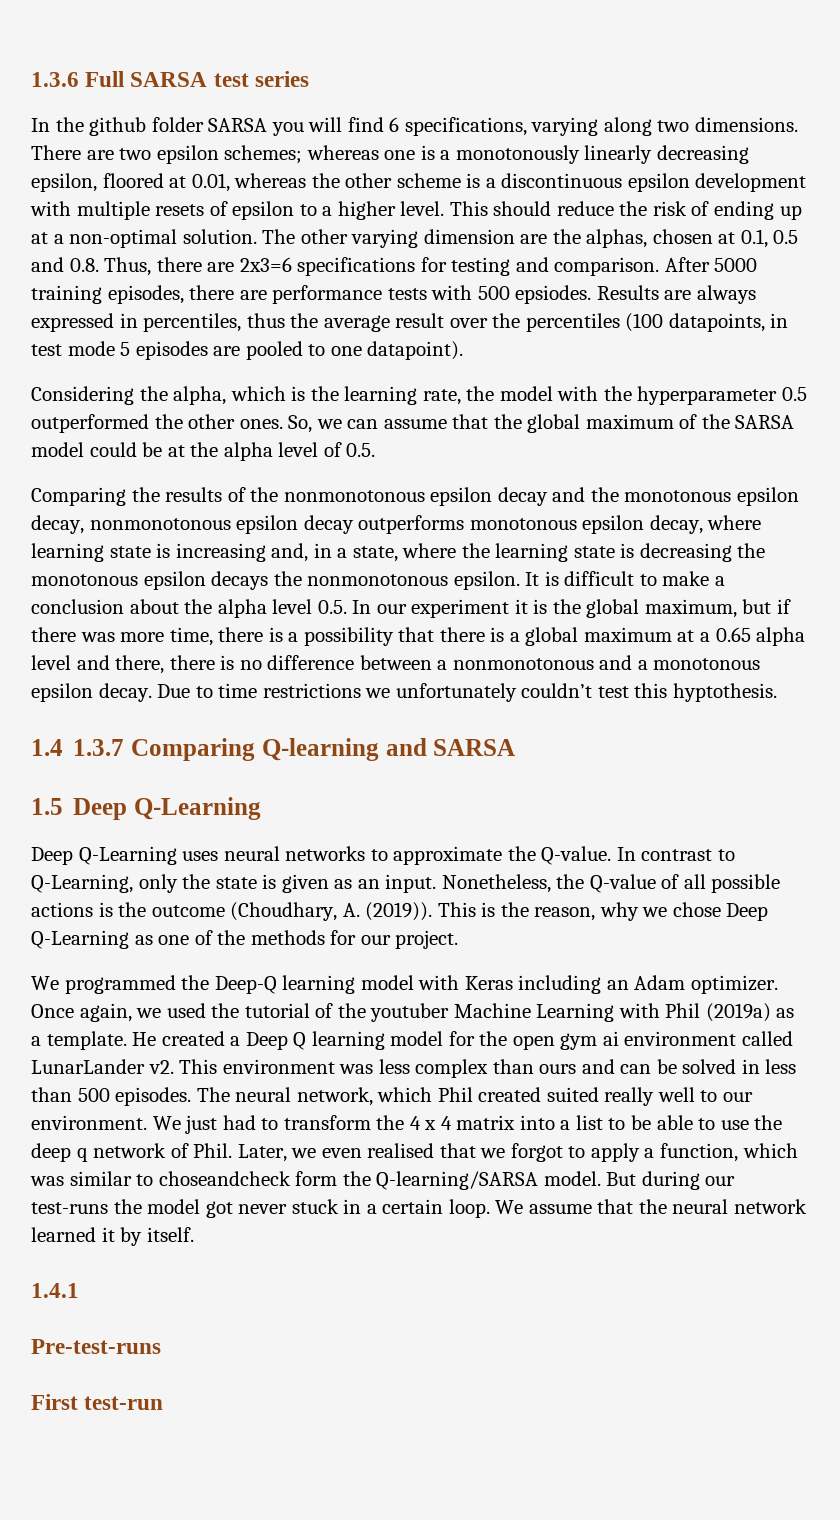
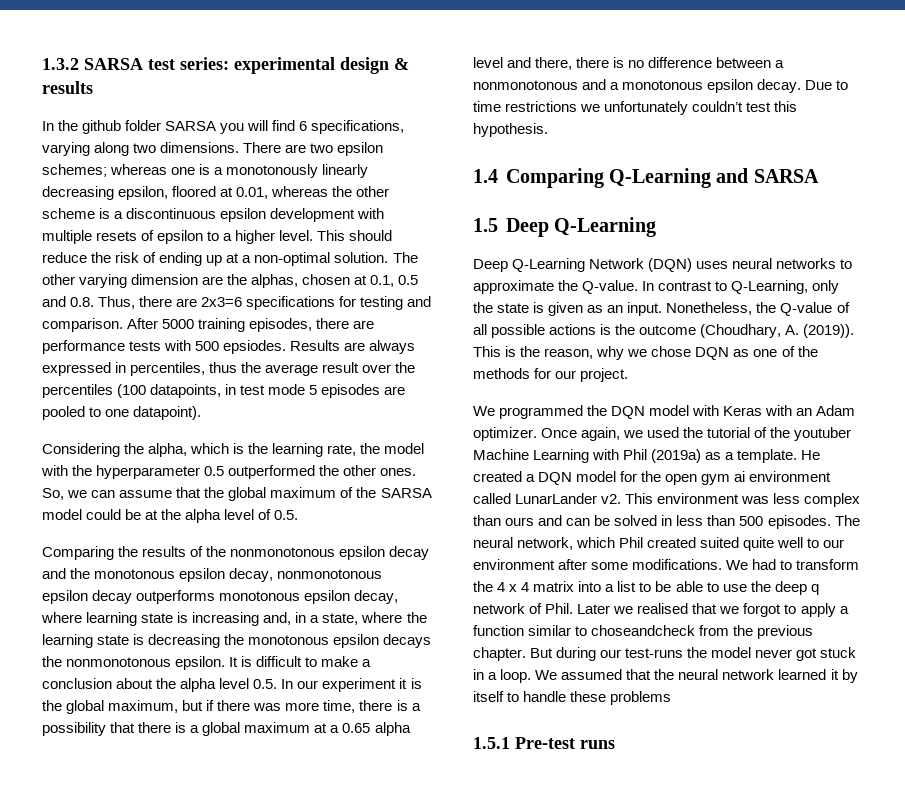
[31,71,309,87] 1.3.6 Full SARSA test series -> [42,57,409,74] [42,81,93,94] 1.3.2 SARSA test series: experimental design & results
[672,683,777,702] hyptothesis. -> [473,123,548,137] hypothesis.
[73,738,379,761] 1.3.7 Comparing Q-learning -> [505,168,711,188] Comparing Q-Learning
(177, 855) none -> [589,258,693,272] Network (DQN)
[726,903,769,921] [31,930,129,949] Deep Q-Learning -> [695,347,730,360] DQN
[214,975,356,994] Deep-Q learning -> [611,406,646,419] DQN
[518,975,602,994] including -> [765,405,793,416] with
[245,1031,385,1050] Deep Q learning -> [538,472,573,485] DQN
[604,1087,655,1106] really -> [743,537,775,551] quite
[31,1115,218,1134] environment. We just -> [473,559,749,570] environment after some modifications. We
[237,1144,362,1162] Later, we even -> [577,604,634,614] Later we
[660,1143,798,1162] [30,1171,601,1190] function, which was similar to choseandcheck form the Q-learning/SARSA model. -> [473,625,814,639] [473,647,526,661] function similar to choseandcheck from the previous chapter.
[205,1201,288,1218] got never -> [755,648,818,661] never got
[382,1199,444,1214] certain -> (498, 676) none
[528,1204,592,1214] assume -> [561,669,623,680] assumed
[146,1227,194,1242] [31,1283,79,1298] [31,1339,161,1354] [31,1394,164,1410] itself. // 1.4.1 // Pre-test-runs // First test-run -> [473,691,672,705] [473,737,615,749] itself to handle these problems // 1.5.1 Pre-test runs

